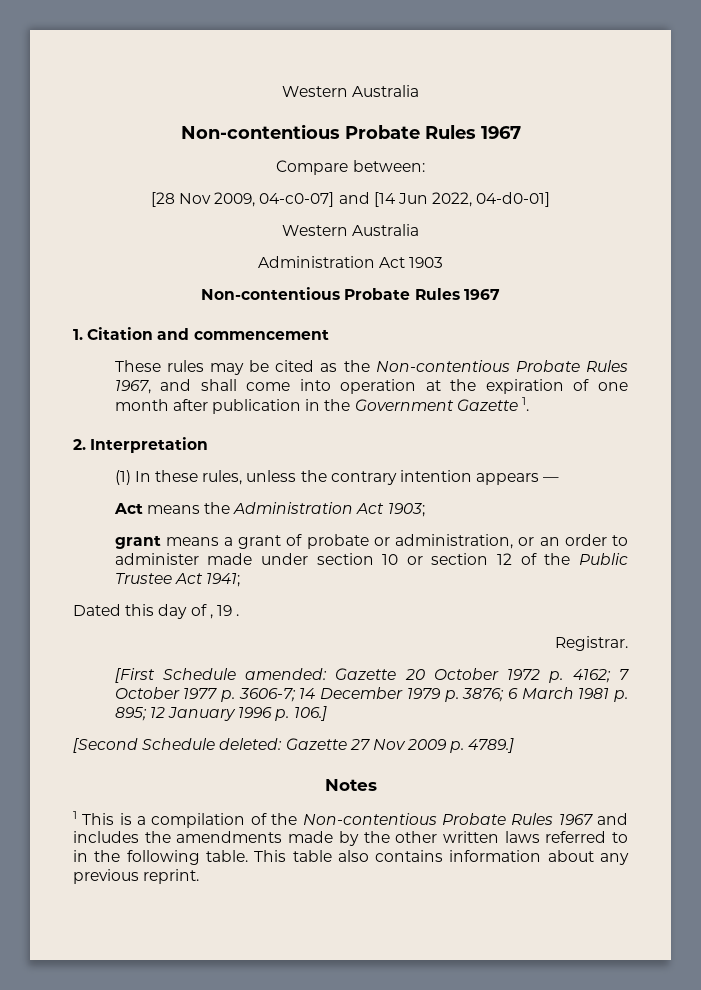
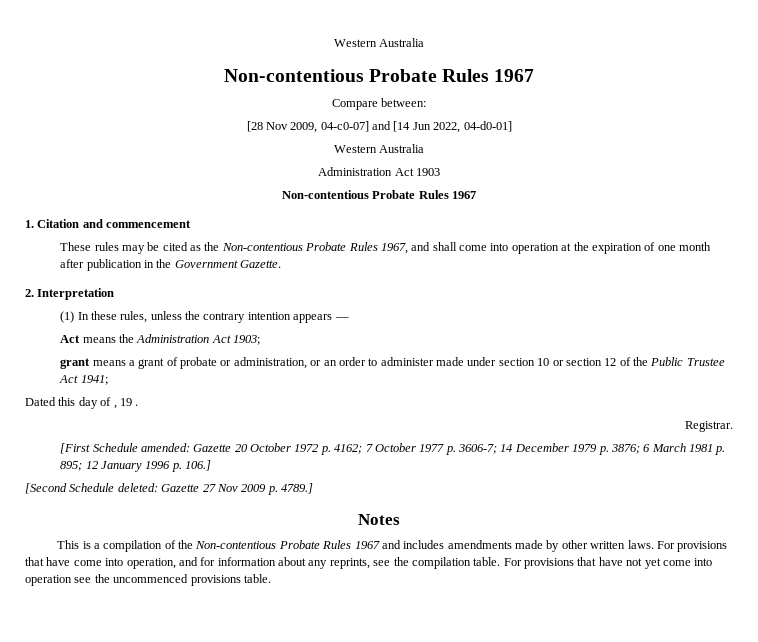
[456,397,529,411] Gazette 1. -> [240,260,282,268] Gazette.
[73,811,77,819] 1 -> (400, 519) none
[144,831,171,843] the -> (445, 544) none
[363,831,390,843] the -> (560, 546) none
[504,831,628,843] [73,850,629,865] [73,869,200,884] laws referred to in the following table. This table also contains information about any previous reprint. -> [627,540,728,552] [25,557,713,569] [25,574,271,586] laws. For provisions that have come into operation, and for information about any reprints, see the compilation table. For provisions that have not yet come into operation see the uncommenced provisions table.

